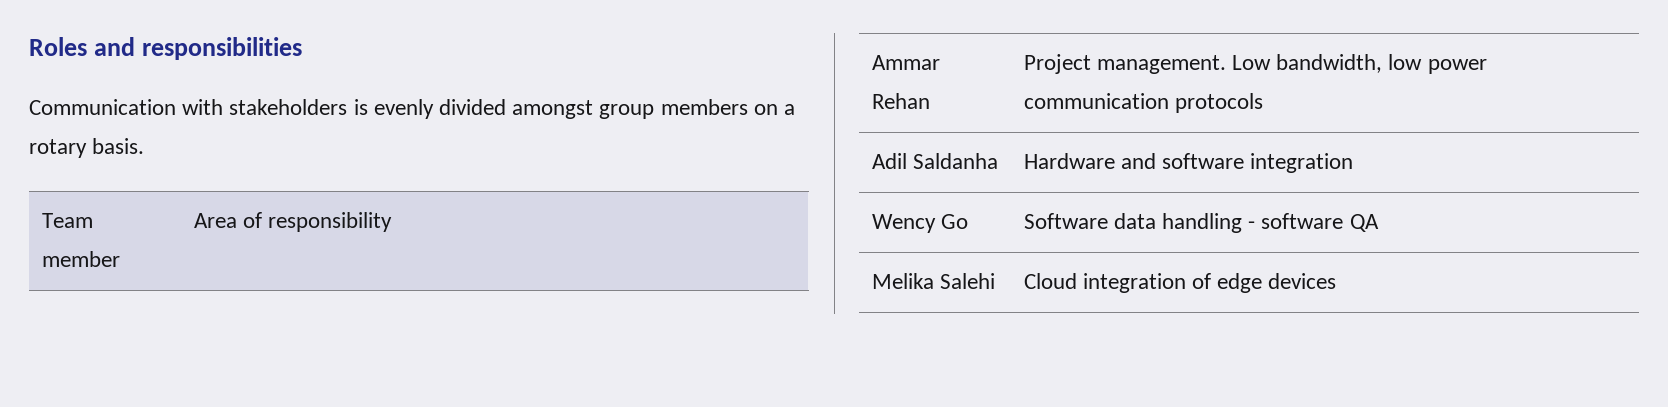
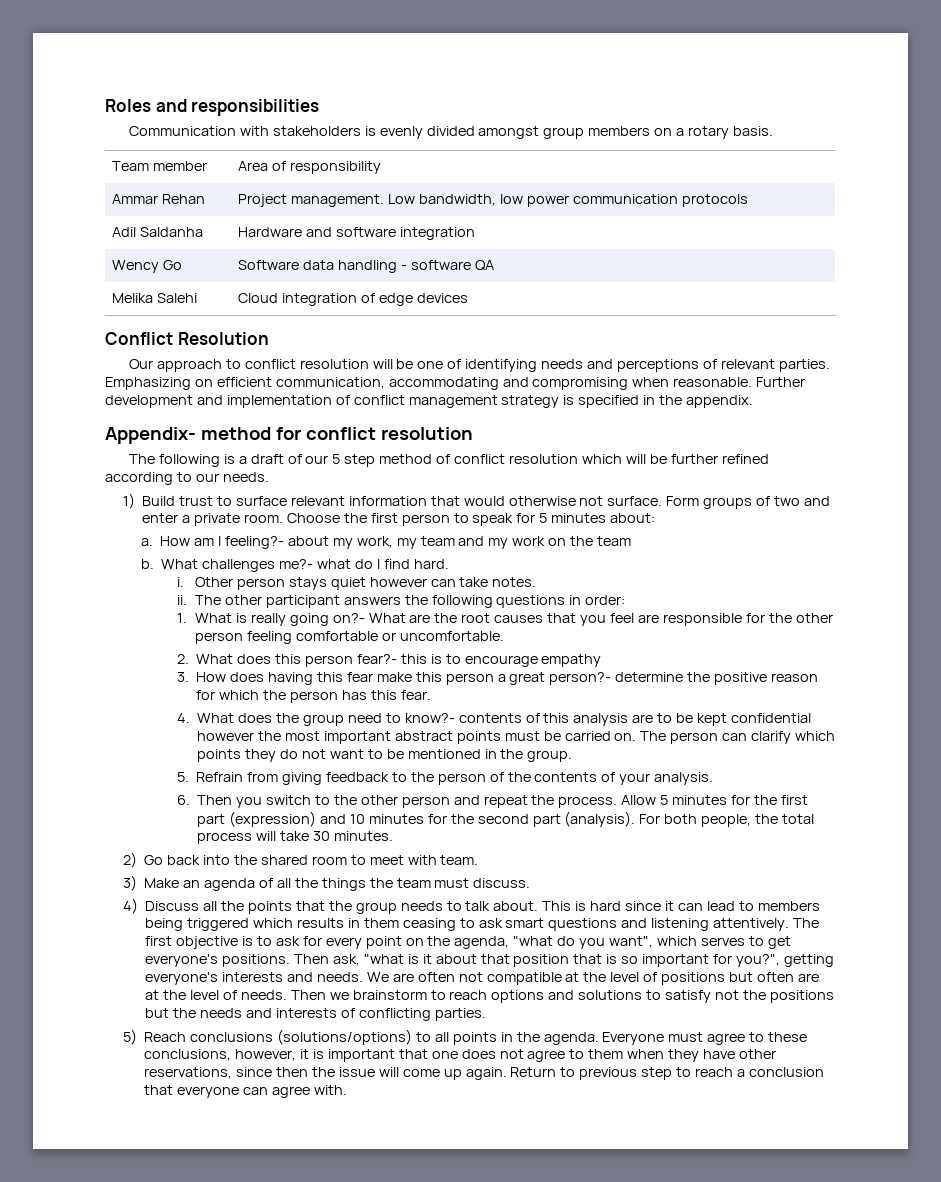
(1337, 281) none -> [105,332,269,345] [128,359,830,372] [105,377,806,390] [105,395,754,408] [105,427,473,444] [128,454,769,467] [105,472,269,485] [122,493,830,509] [142,513,656,526] [140,536,632,549] [140,559,449,572] [176,577,537,590] [176,595,626,608] [176,613,833,626] [194,631,504,644] [176,654,602,667] [176,672,819,685] [196,690,431,703] [176,713,811,726] [197,731,836,744] [197,749,573,762] [176,772,714,785] [176,795,808,808] [197,811,815,827] [197,831,393,844] [122,852,479,868] [122,875,531,891] [122,898,820,914] [145,918,820,931] [145,936,791,949] [145,954,834,967] [145,972,819,985] [145,990,834,1003] [145,1008,486,1021] [122,1029,808,1045] [144,1049,776,1062] [144,1067,824,1080] [144,1085,347,1098] // Conflict Resolution // Our approach to conflict resolution will be one of identifying needs and perceptions of relevant parties. Emphasizing on efficient communication, accommodating and compromising when reasonable. Further development and implementation of conflict management strategy is specified in the appendix. // Appendix- method for conflict resolution // The following is a draft of our 5 step method of conflict resolution which will be further refined according to our needs. // 1) Build trust to surface relevant information that would otherwise not surface. Form groups of two and enter a private room. Choose the first person to speak for 5 minutes about: // a. How am I feeling?- about my work, my team and my work on the team // b. What challenges me?- what do I find hard. // i. Other person stays quiet however can take notes. // ii. The other participant answers the following questions in order: // 1. What is really going on?- What are the root causes that you feel are responsible for the other person feeling comfortable or uncomfortable. // 2. What does this person fear?- this is to encourage empathy // 3. How does having this fear make this person a great person?- determine the positive reason for which the person has this fear. // 4. What does the group need to know?- contents of this analysis are to be kept confidential however the most important abstract points must be carried on. The person can clarify which points they do not want to be mentioned in the group. // 5. Refrain from giving feedback to the person of the contents of your analysis. // 6. Then you switch to the other person and repeat the process. Allow 5 minutes for the first part (expression) and 10 minutes for the second part (analysis). For both people, the total process will take 30 minutes. // 2) Go back into the shared room to meet with team. // 3) Make an agenda of all the things the team must discuss. // 4) Discuss all the points that the group needs to talk about. This is hard since it can lead to members being triggered which results in them ceasing to ask smart questions and listening attentively. The first objective is to ask for every point on the agenda, "what do you want", which serves to get everyone's positions. Then ask, "what is it about that position that is so important for you?", getting everyone's interests and needs. We are often not compatible at the level of positions but often are at the level of needs. Then we brainstorm to reach options and solutions to satisfy not the positions but the needs and interests of conflicting parties. // 5) Reach conclusions (solutions/options) to all points in the agenda. Everyone must agree to these conclusions, however, it is important that one does not agree to them when they have other reservations, since then the issue will come up again. Return to previous step to reach a conclusion that everyone can agree with.

